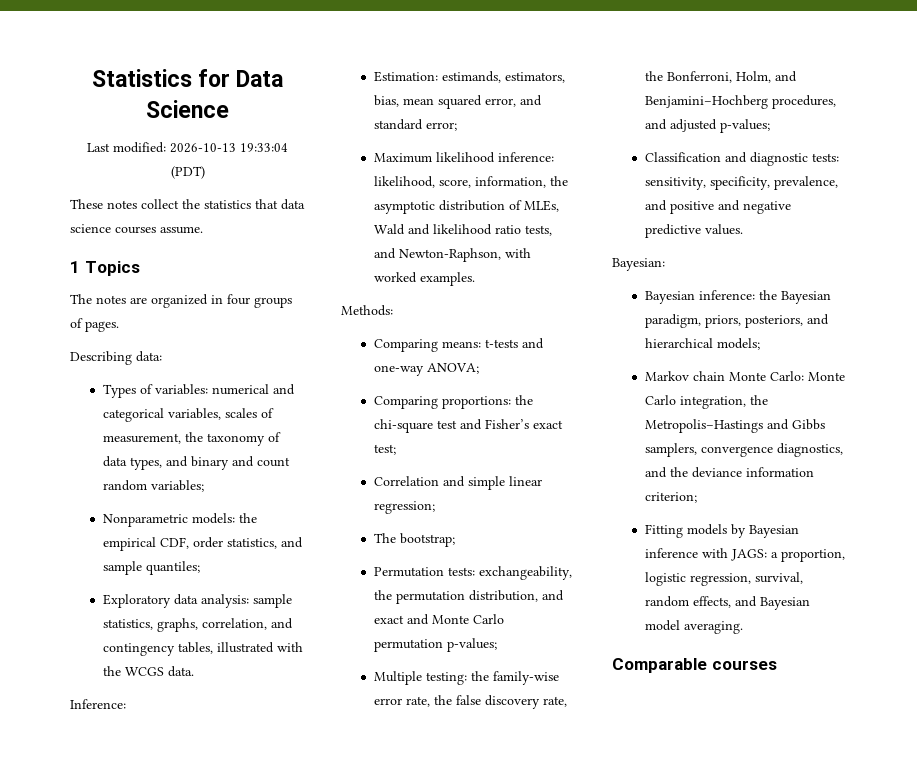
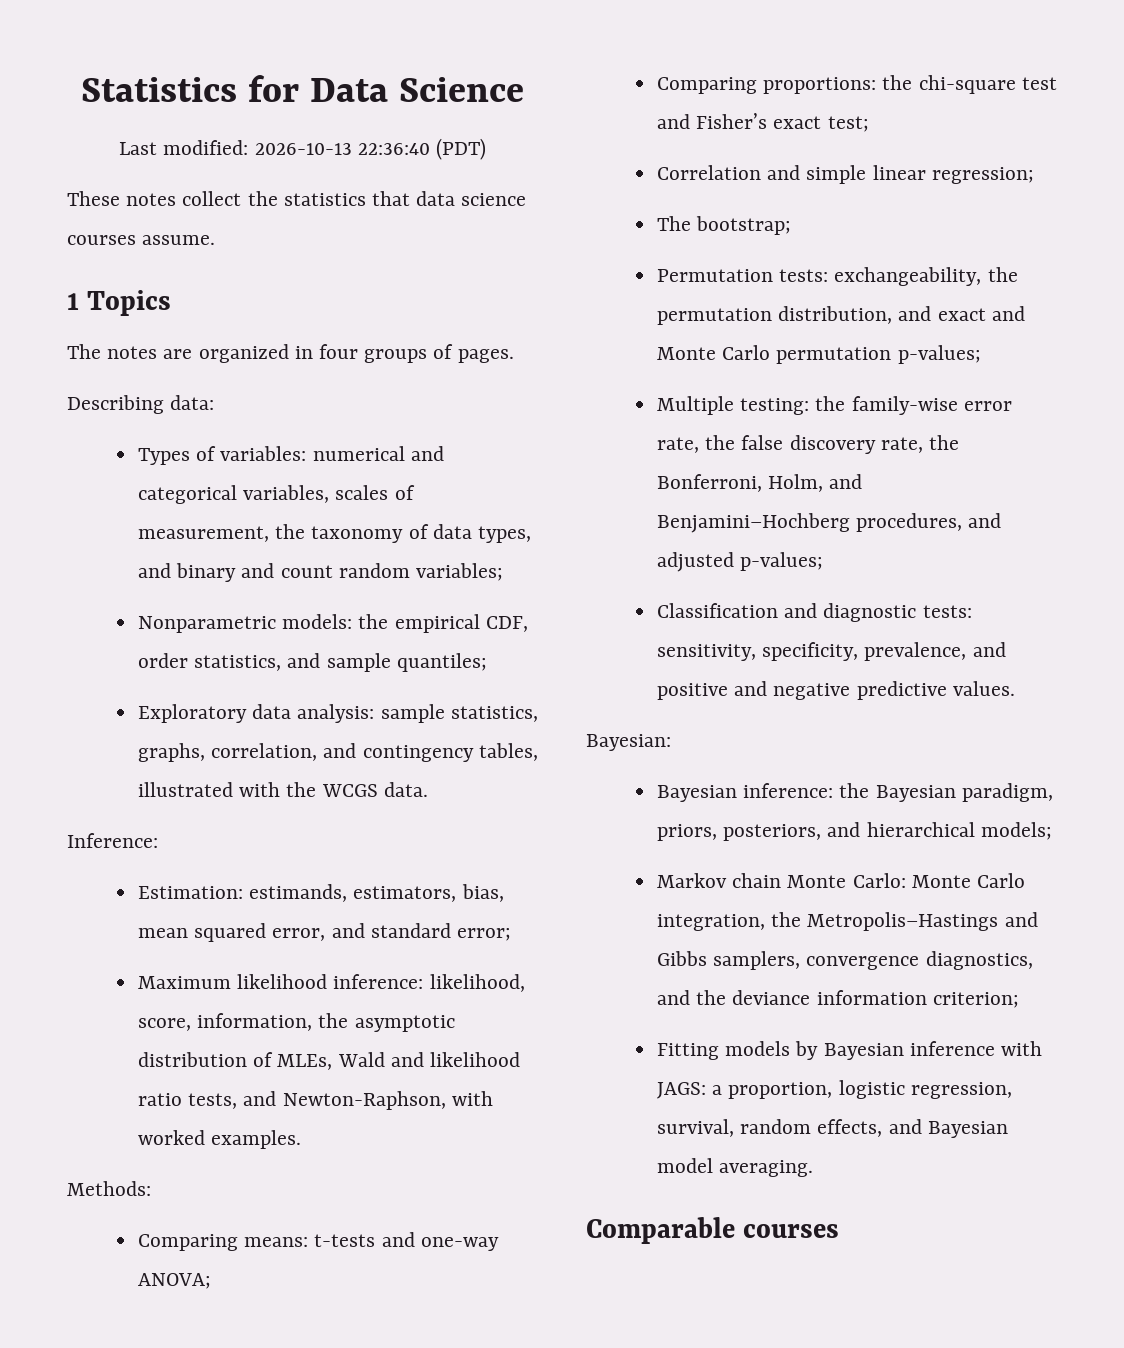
[240,143,288,152] 19:33:04 -> [357,143,430,155] 22:36:40

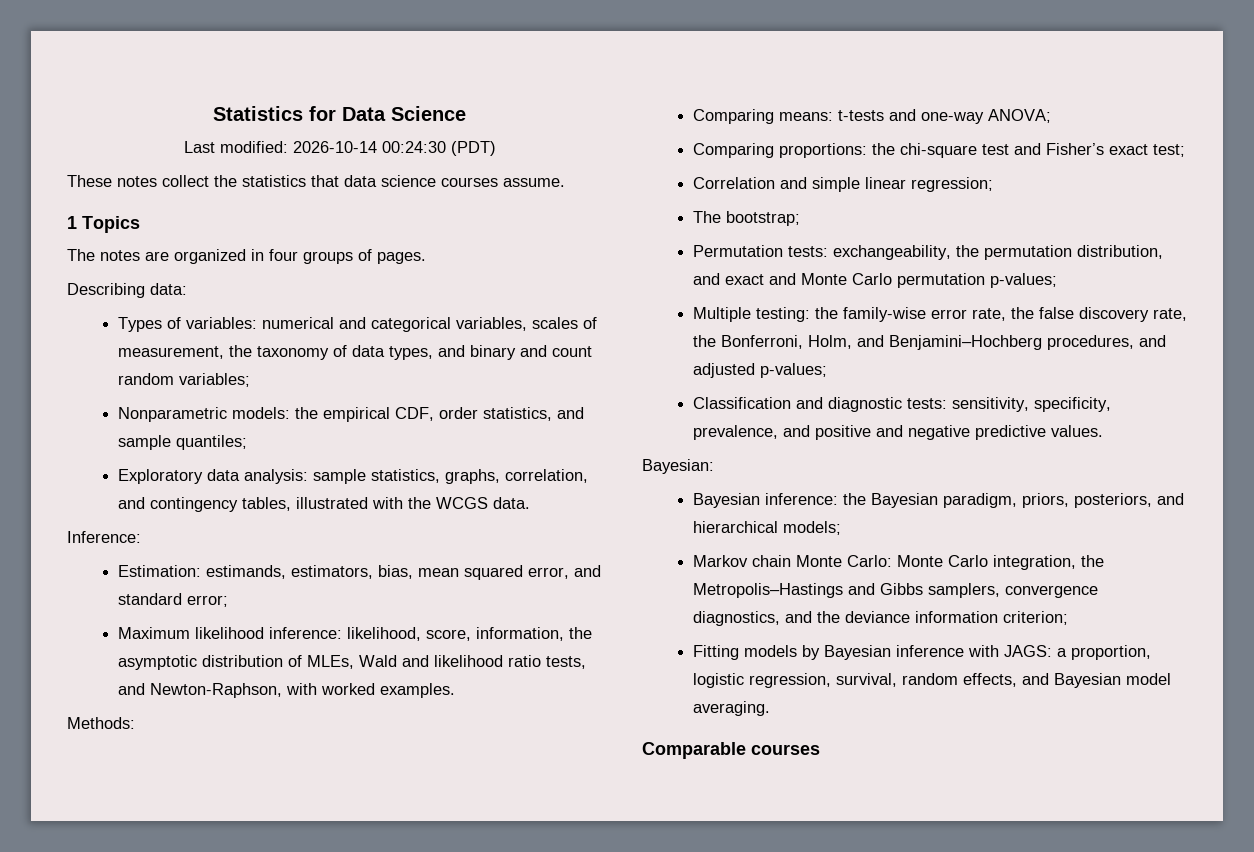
[254,143,430,155] 2026-10-13 22:36:40 -> [292,141,446,153] 2026-10-14 00:24:30

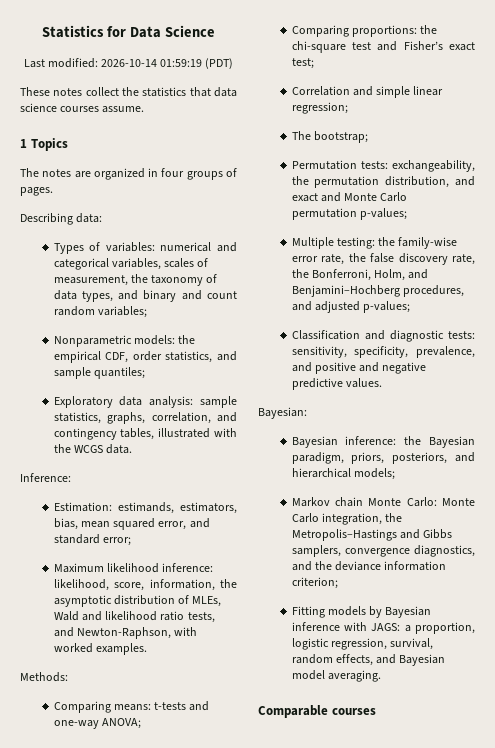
[381,141,446,153] 00:24:30 -> [160,59,203,67] 01:59:19

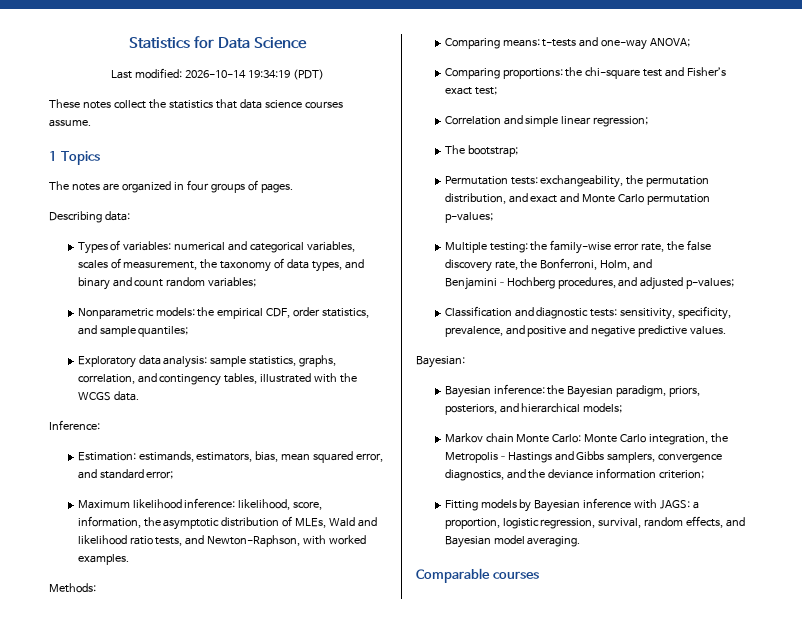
[160,59,203,67] 01:59:19 -> [247,70,290,78] 19:34:19

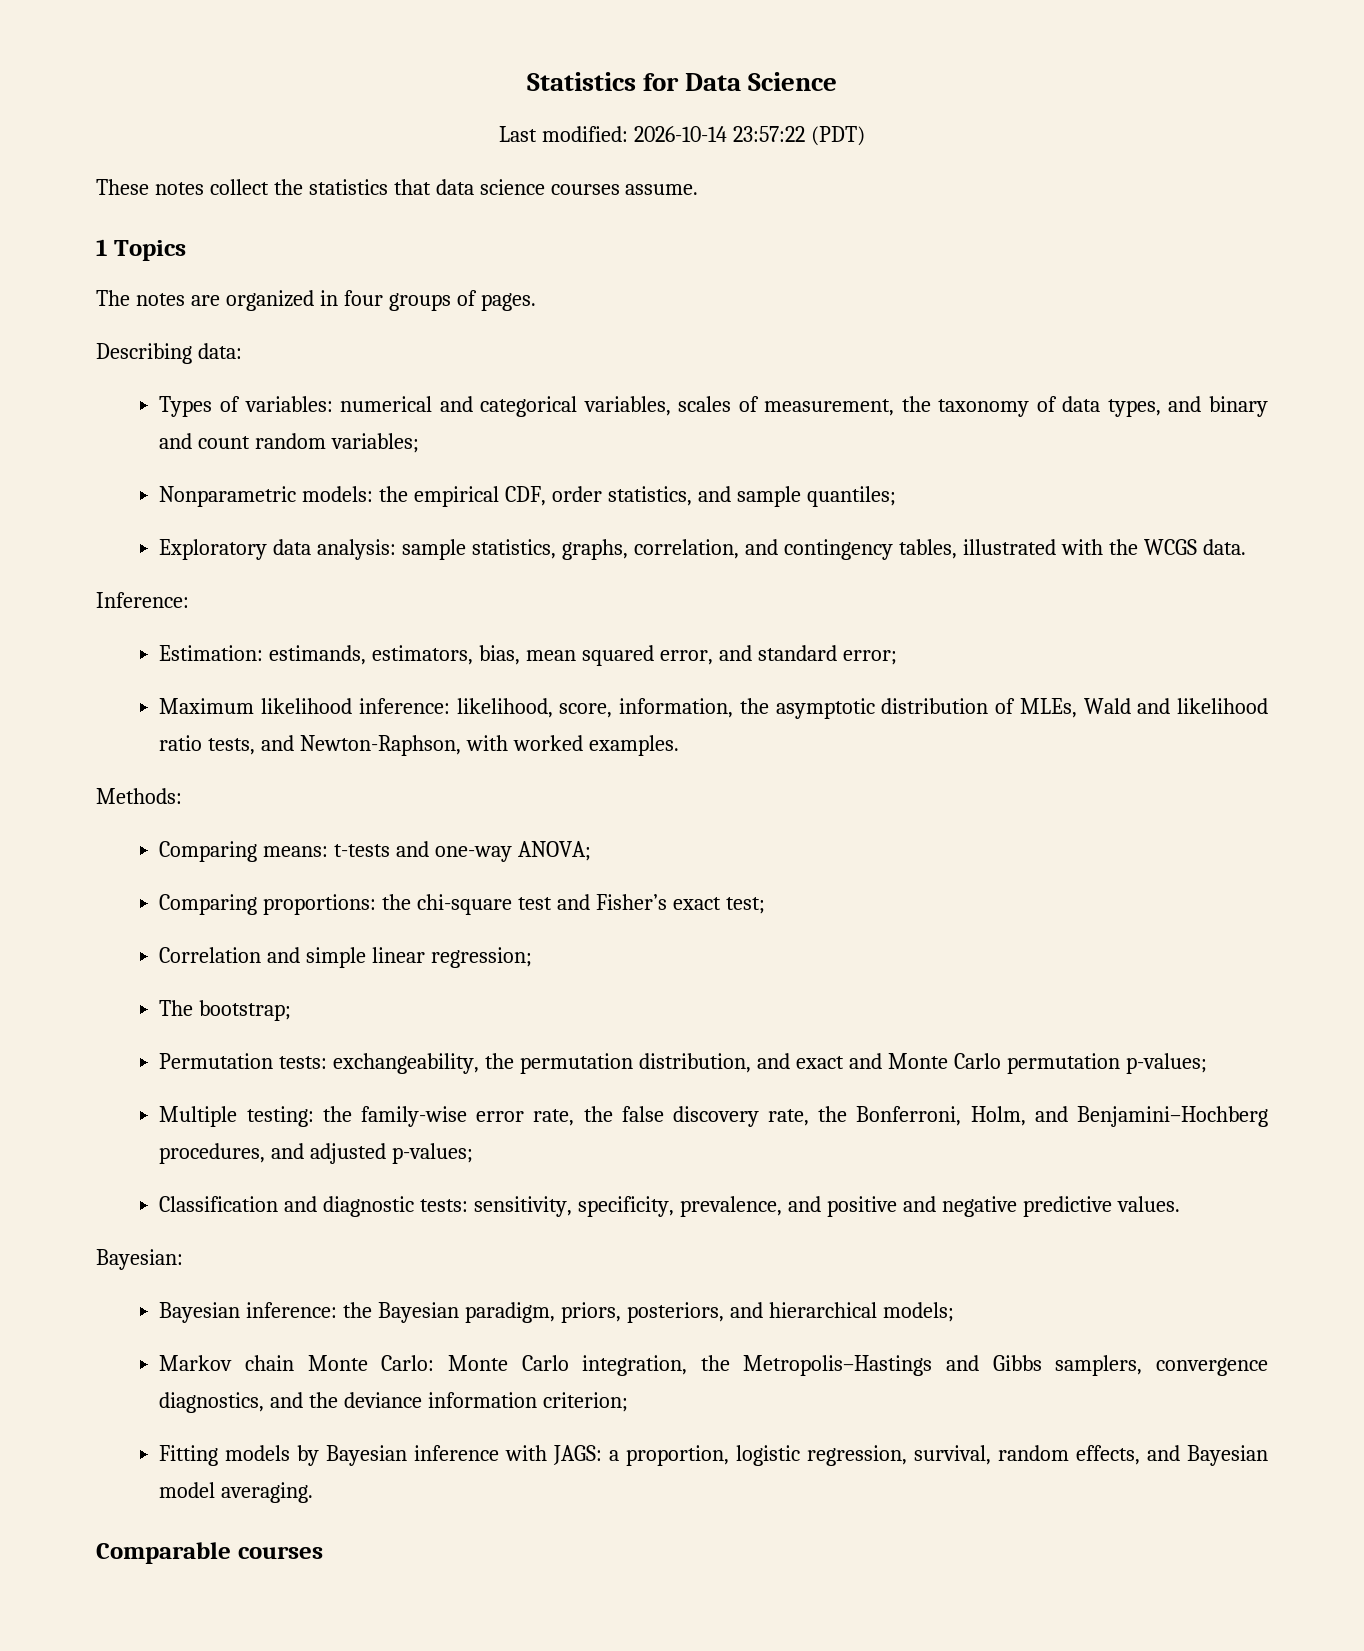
[247,70,290,78] 19:34:19 -> [732,126,805,142] 23:57:22

